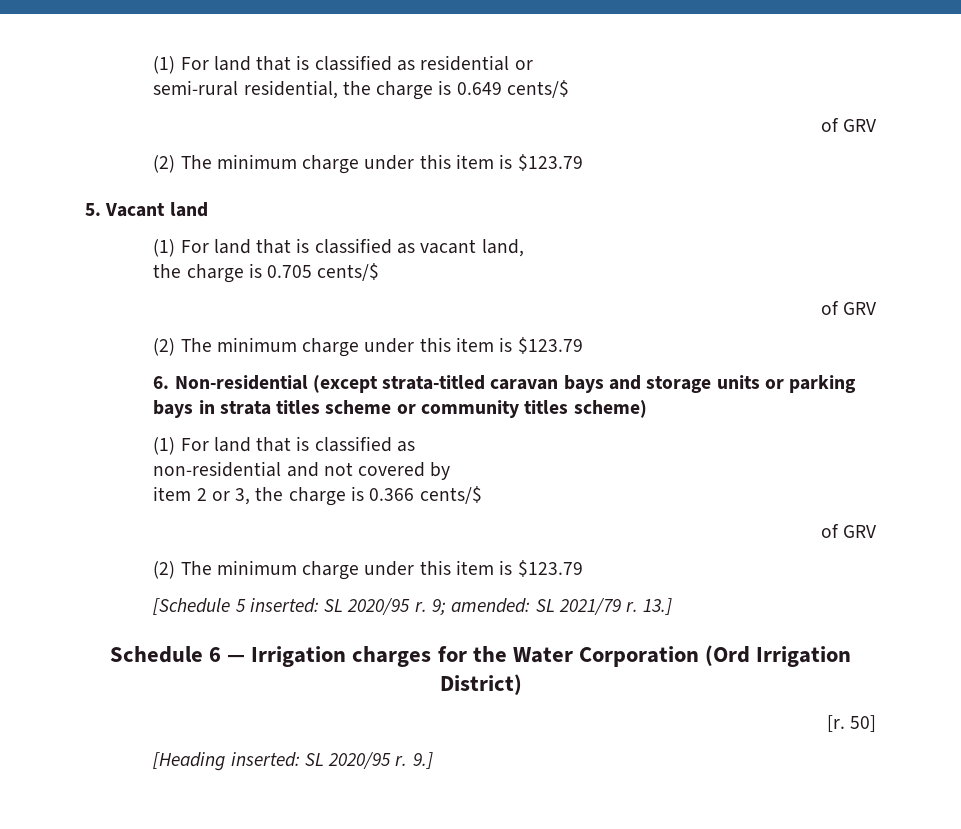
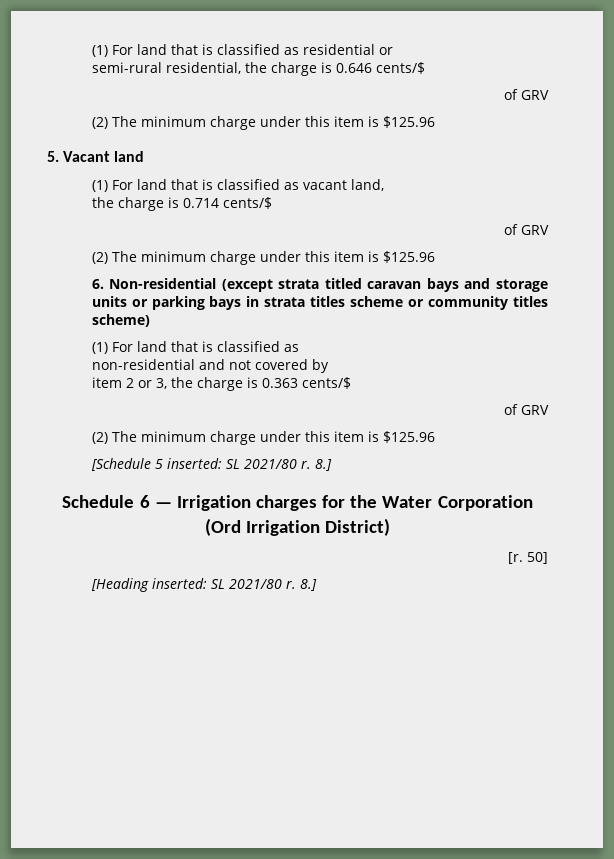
[456,82,502,95] 0.649 -> [335,63,372,73] 0.646
[517,154,583,171] $123.79 -> [382,116,435,128] $125.96
[267,265,313,278] 0.705 -> [182,198,219,208] 0.714
[517,337,583,354] $123.79 -> [382,251,435,263] $125.96
[382,375,486,390] strata-titled -> [278,278,362,289] strata titled
[369,488,415,501] 0.366 -> [261,378,298,388] 0.363
[517,560,583,577] $123.79 -> [382,431,435,443] $125.96
[347,598,673,616] 2020/95 r. 9; amended: SL 2021/79 r. 13.] -> [243,459,332,471] 2021/80 r. 8.]
[328,752,433,769] 2020/95 r. 9.] -> [228,579,317,591] 2021/80 r. 8.]

